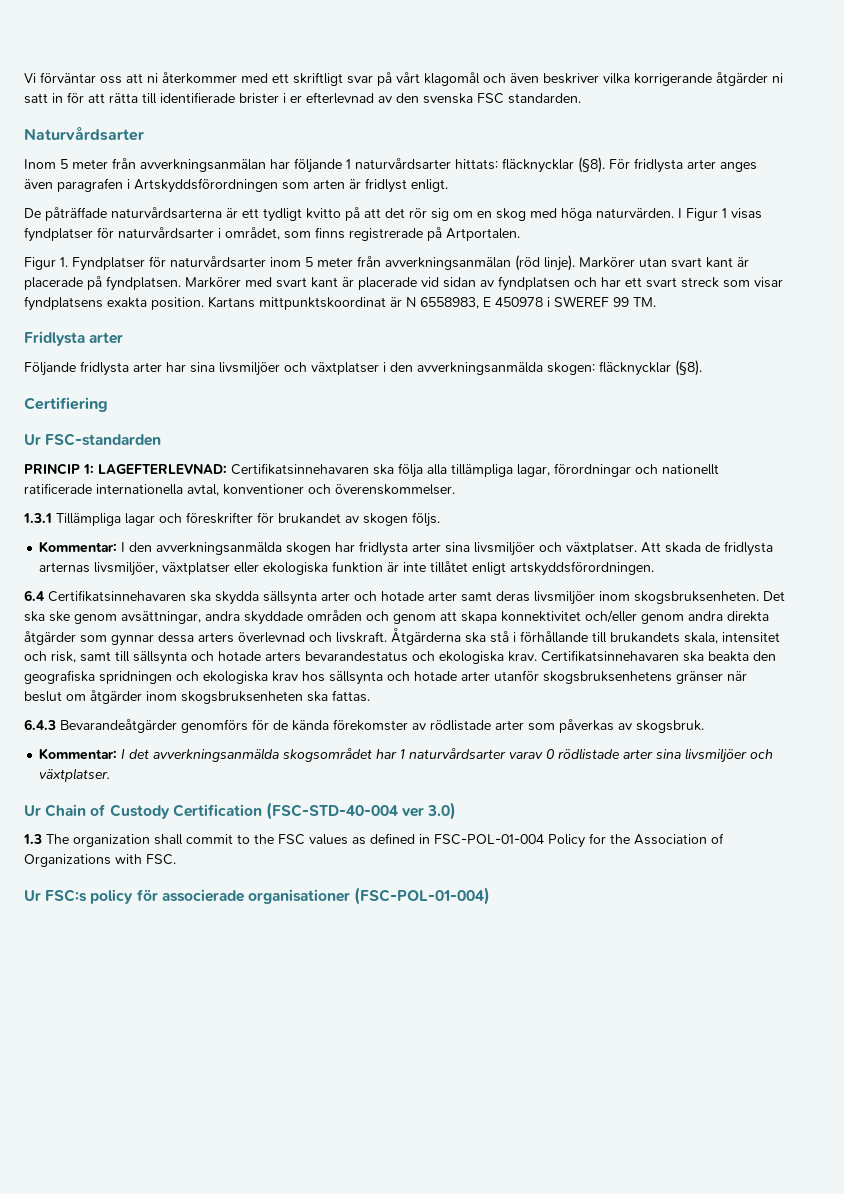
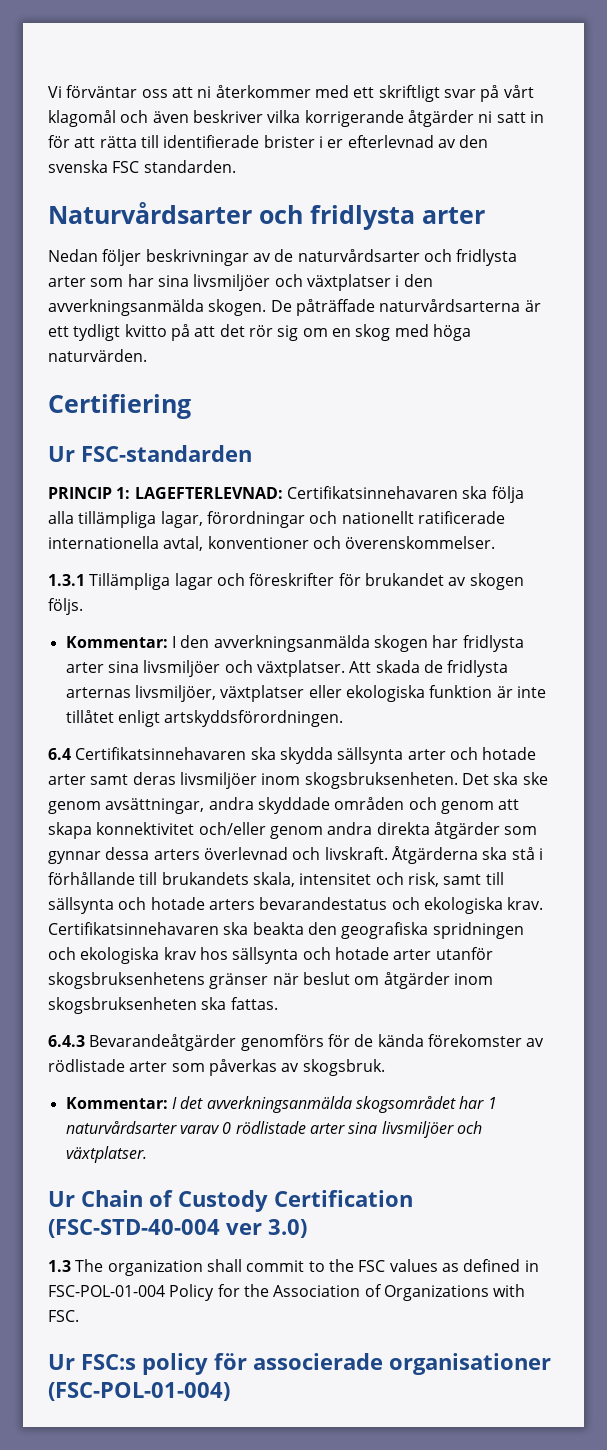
[24,157,757,173] [24,178,448,193] // Inom 5 meter från avverkningsanmälan har följande 1 naturvårdsarter hittats: fläcknycklar (§8). För fridlysta arter anges även paragrafen i Artskyddsförordningen som arten är fridlyst enligt. // -> [259,205,485,230] [48,249,518,266] [48,274,433,291] [48,299,267,316] och fridlysta arter // Nedan följer beskrivningar av de naturvårdsarter och fridlysta arter som har sina livsmiljöer och växtplatser i den avverkningsanmälda skogen.
[678,208,762,221] [24,227,520,242] [24,255,749,271] [24,276,783,291] [24,296,656,311] [24,331,124,346] [24,360,702,376] I Figur 1 visas fyndplatser för naturvårdsarter i området, som finns registrerade på Artportalen. // Figur 1. Fyndplatser för naturvårdsarter inom 5 meter från avverkningsanmälan (röd linje). Markörer utan svart kant är placerade på fyndplatsen. Markörer med svart kant är placerade vid sidan av fyndplatsen och har ett svart streck som visar fyndplatsens exakta position. Kartans mittpunktskoordinat är N 6558983, E 450978 i SWEREF 99 TM. // Fridlysta arter // Följande fridlysta arter har sina livsmiljöer och växtplatser i den avverkningsanmälda skogen: fläcknycklar (§8). -> (147, 355) none

